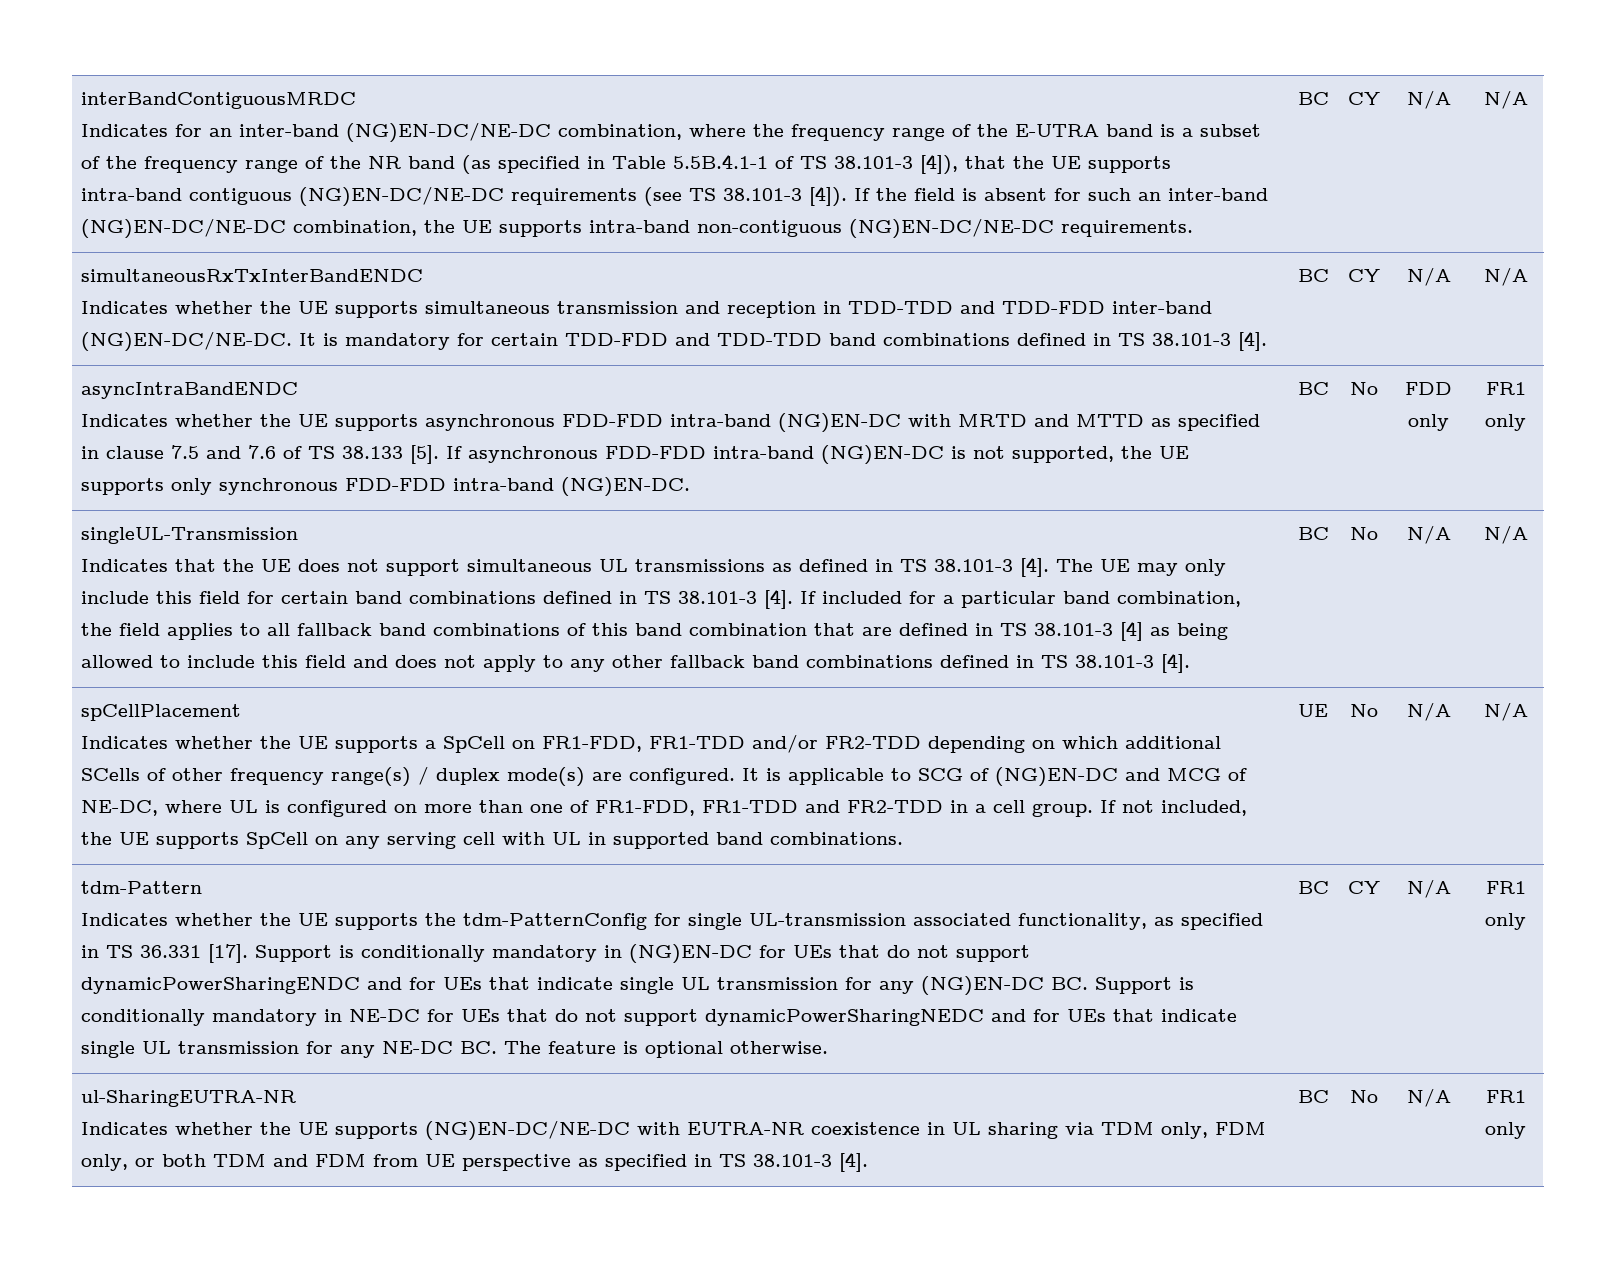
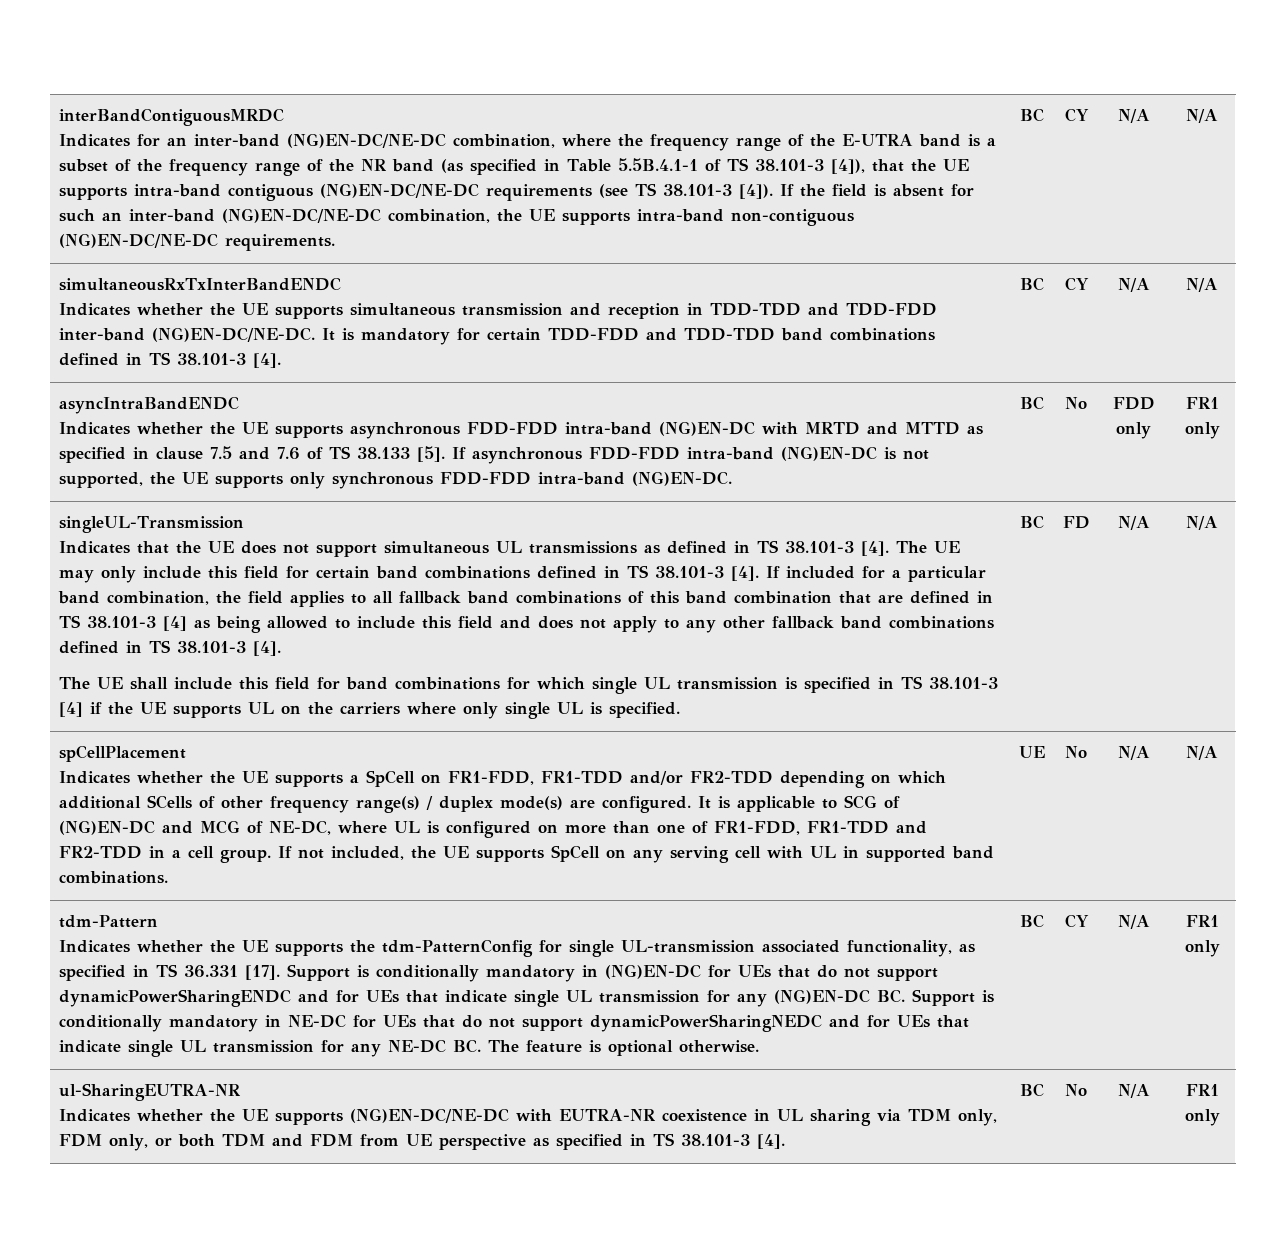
[1297,527,1329,540] [1350,527,1378,540] | BC | No -> [58,676,998,694] [58,702,680,719] [1019,515,1044,529] [1062,516,1090,529] // The UE shall include this field for band combinations for which single UL transmission is specified in TS 38.101-3 [4] if the UE supports UL on the carriers where only single UL is specified. | BC | FD

